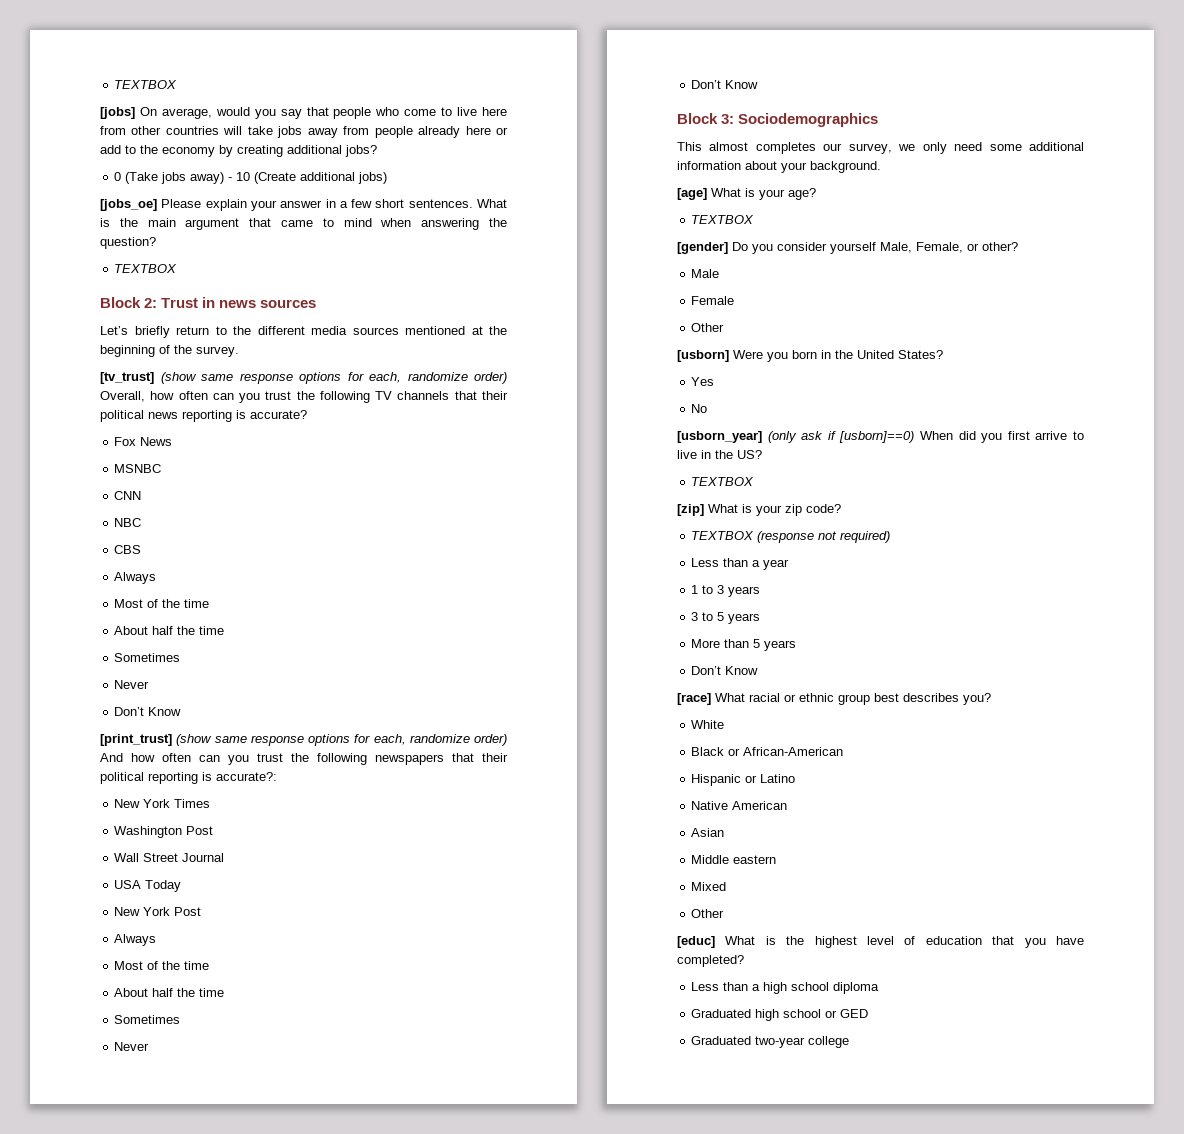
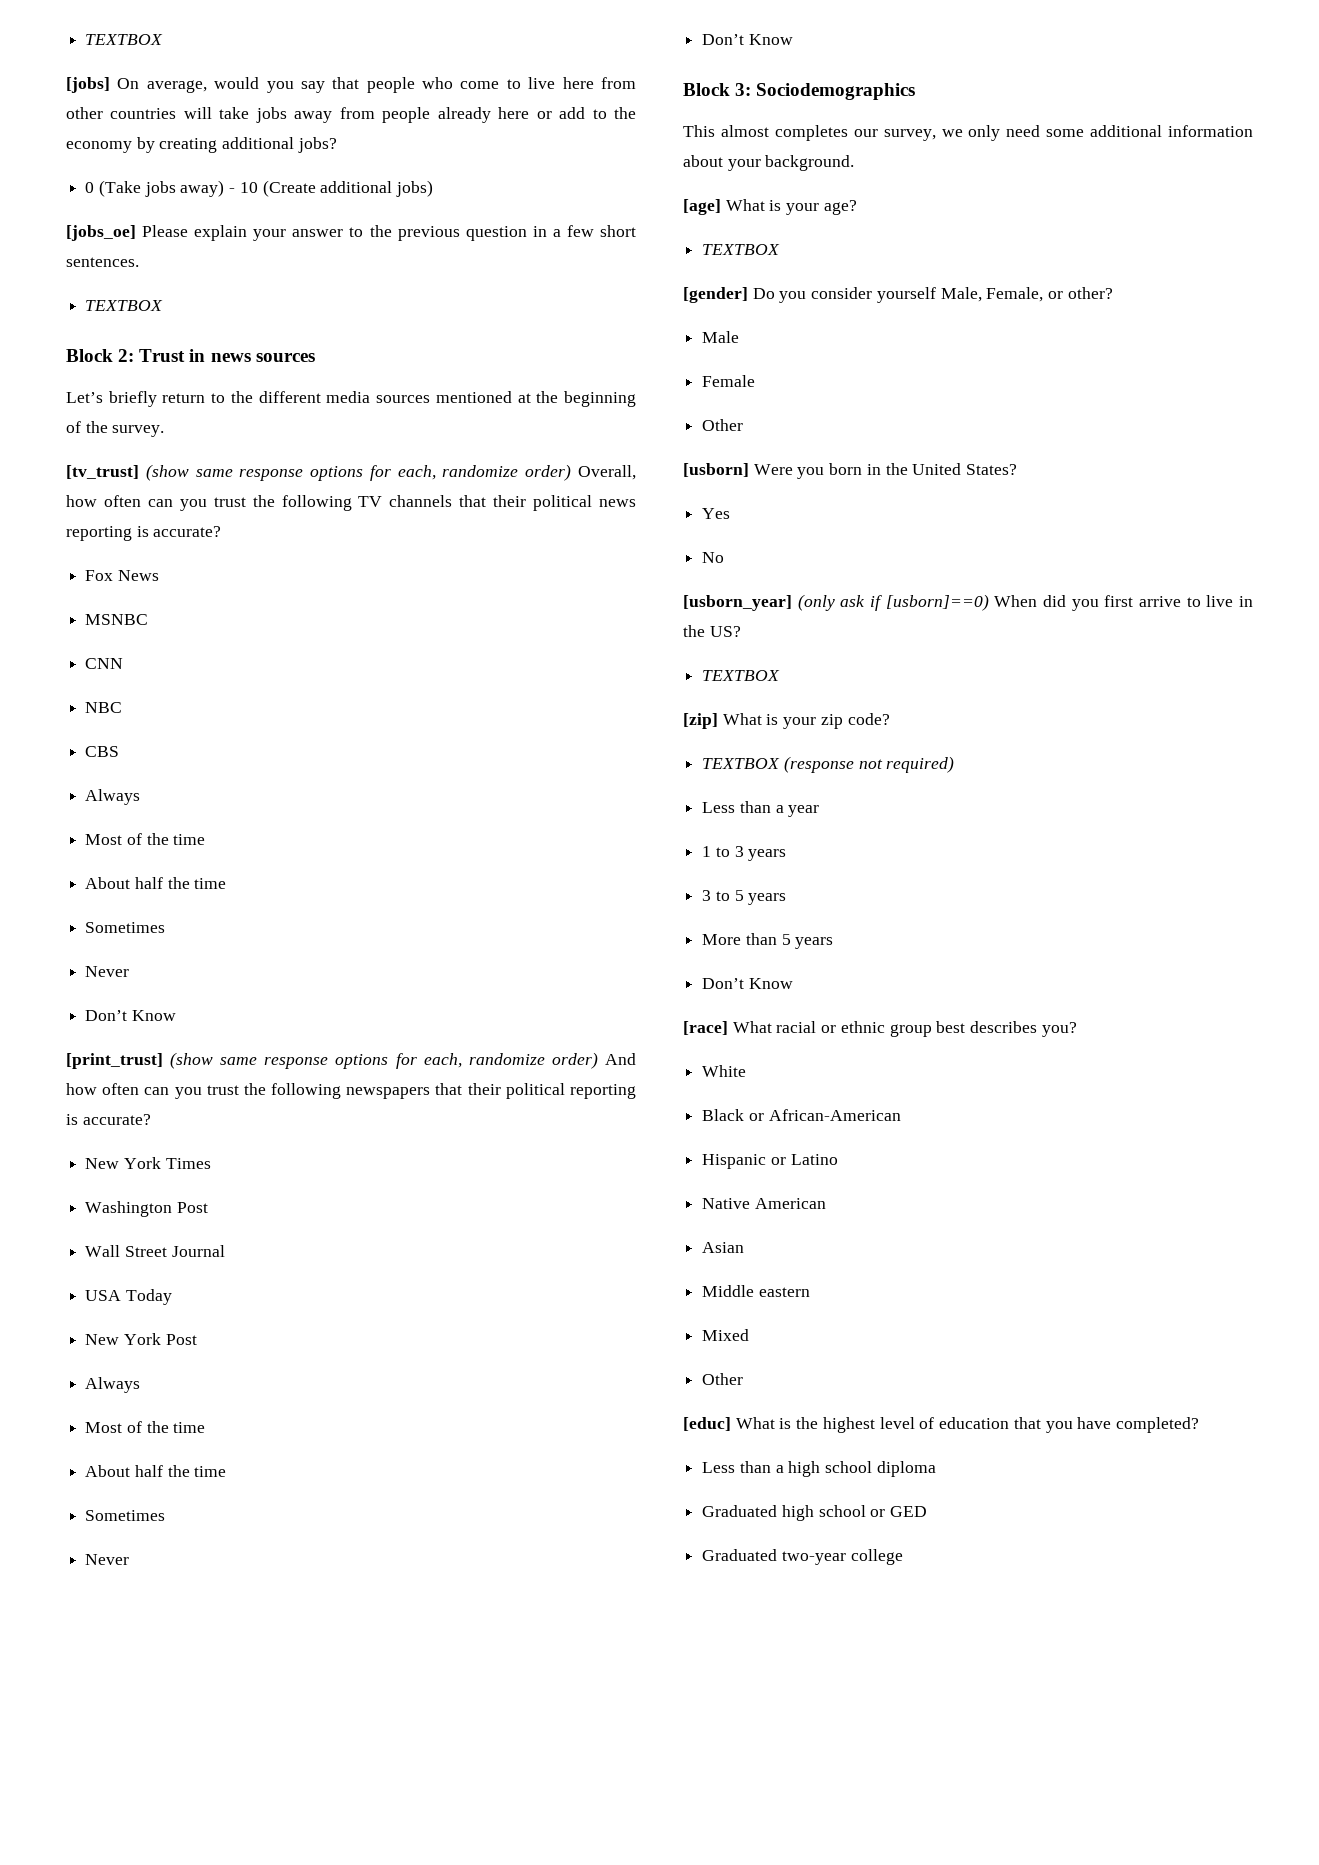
(323, 204) none -> [349,225,527,241] to the previous question
[477,199,508,208] [100,218,508,230] [100,237,156,249] What is the main argument that came to mind when answering the question? -> (139, 262) none
[216,772,277,781] accurate?: -> [82,1114,151,1125] accurate?

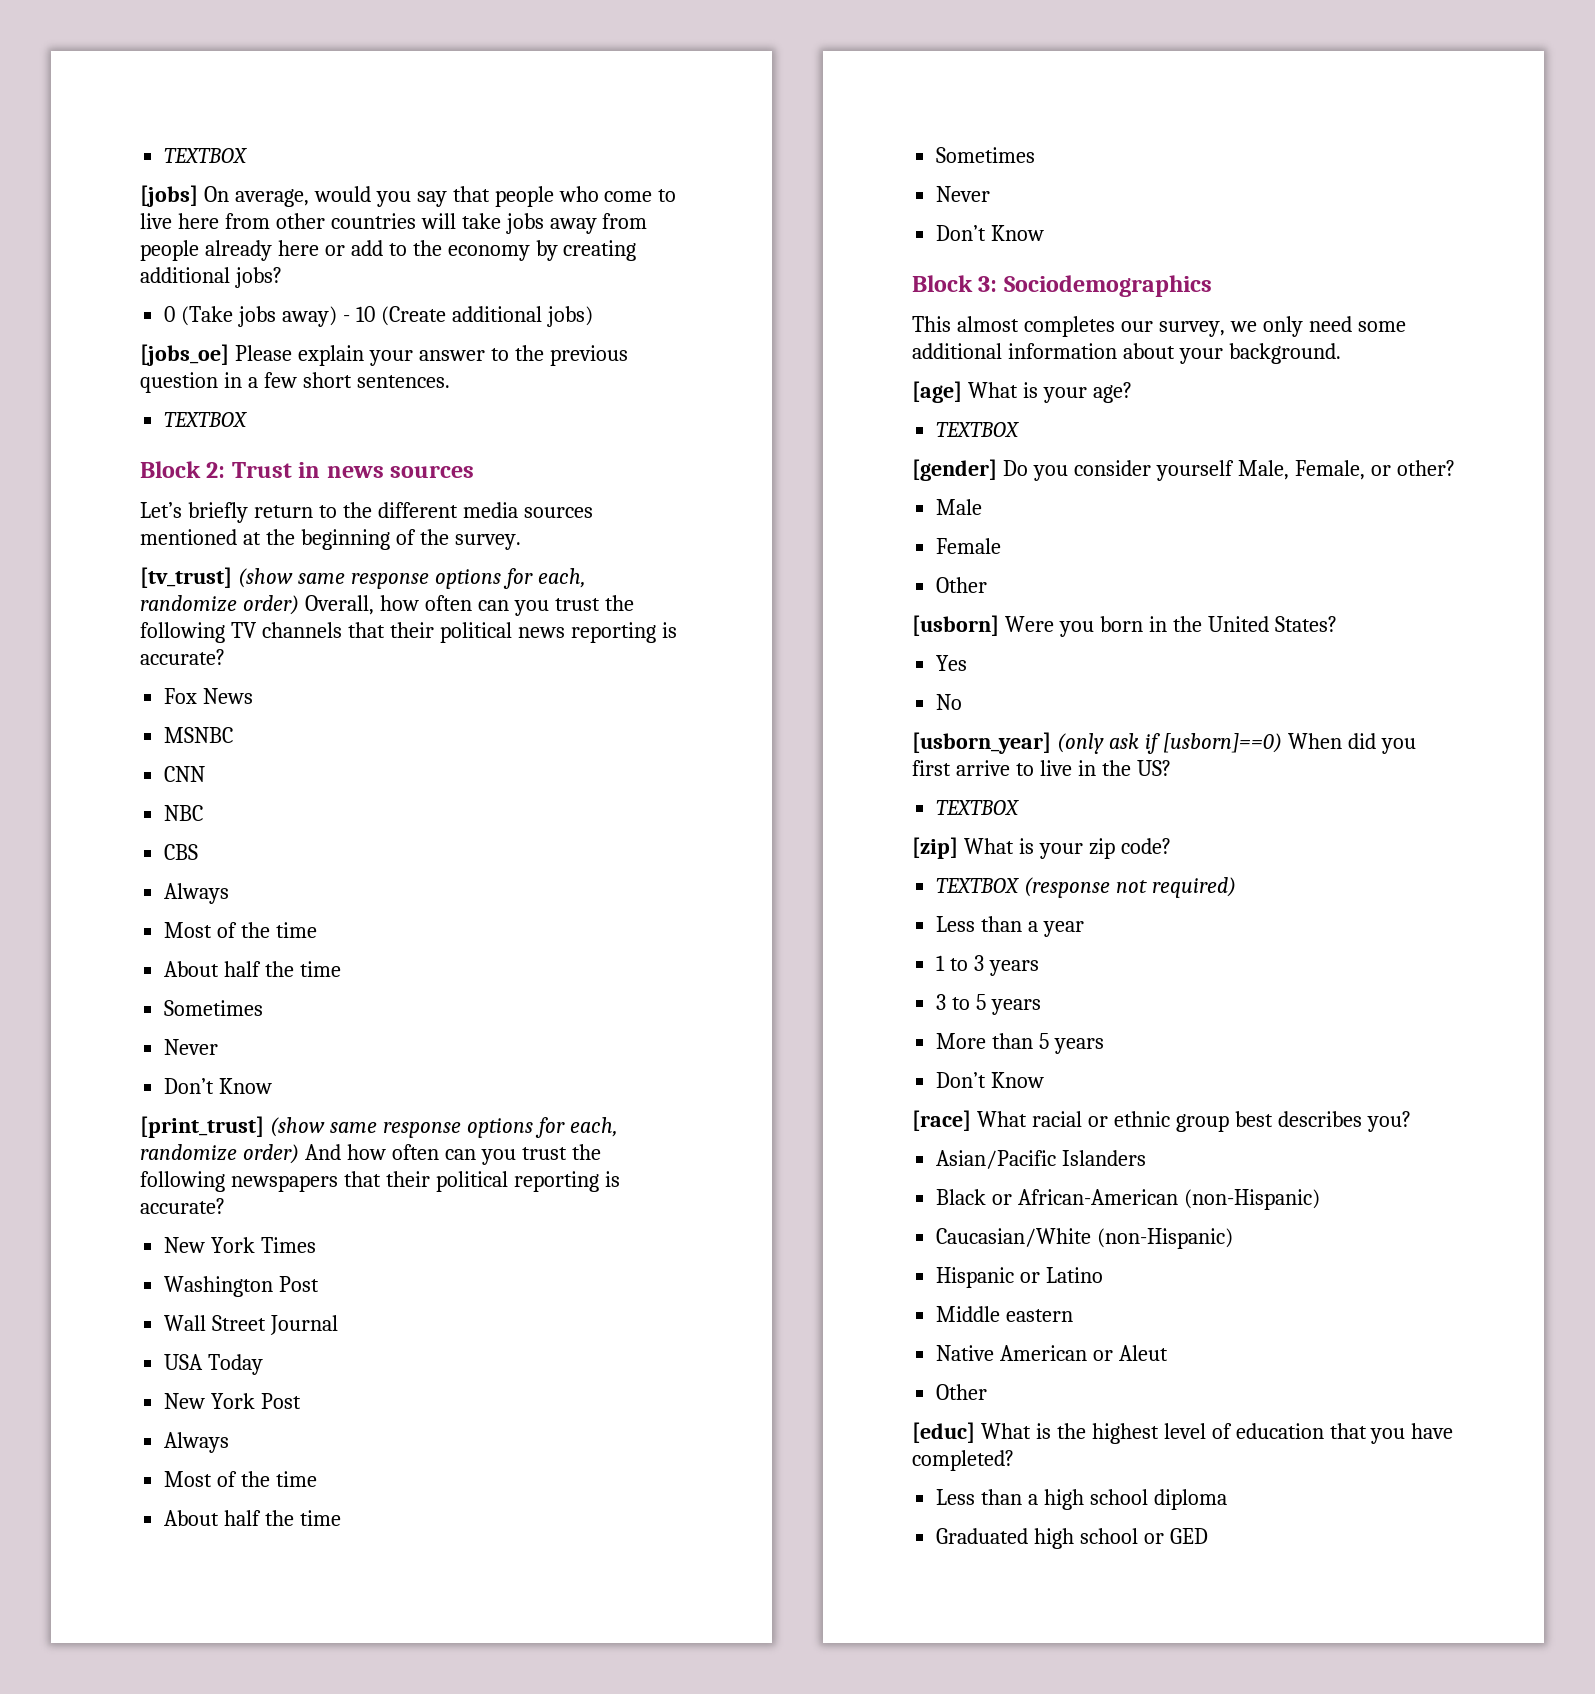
[702,1065,747,1077] White -> [936,1150,1147,1169] Asian/Pacific Islanders
(901, 1115) none -> [1184,1189,1321,1210] [936,1228,1234,1249] (non-Hispanic) // Caucasian/White (non-Hispanic)
[702,1198,826,1209] [702,1242,745,1253] // Native American // Asian -> (1104, 1275) none
[702,1329,750,1341] Mixed -> [936,1345,1169,1361] Native American or Aleut
[702,1549,903,1565] // Graduated two-year college -> (1208, 1536) none

